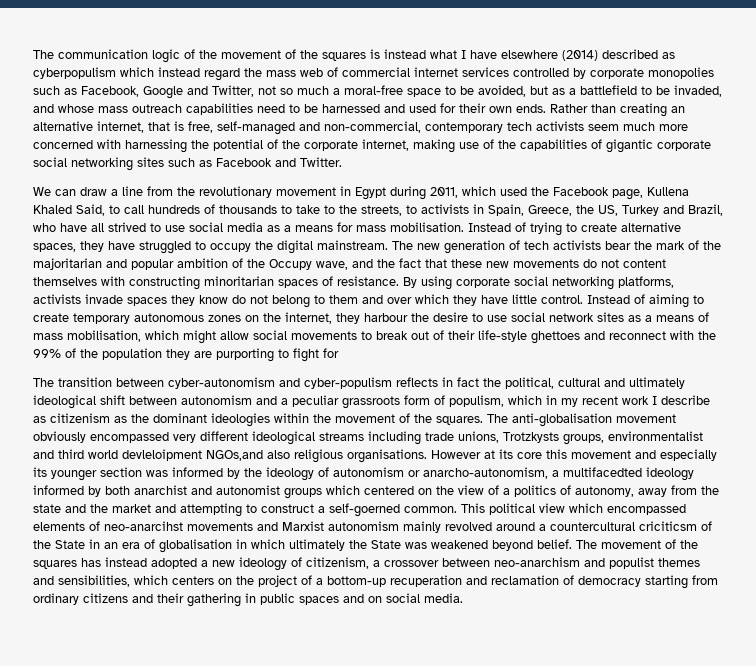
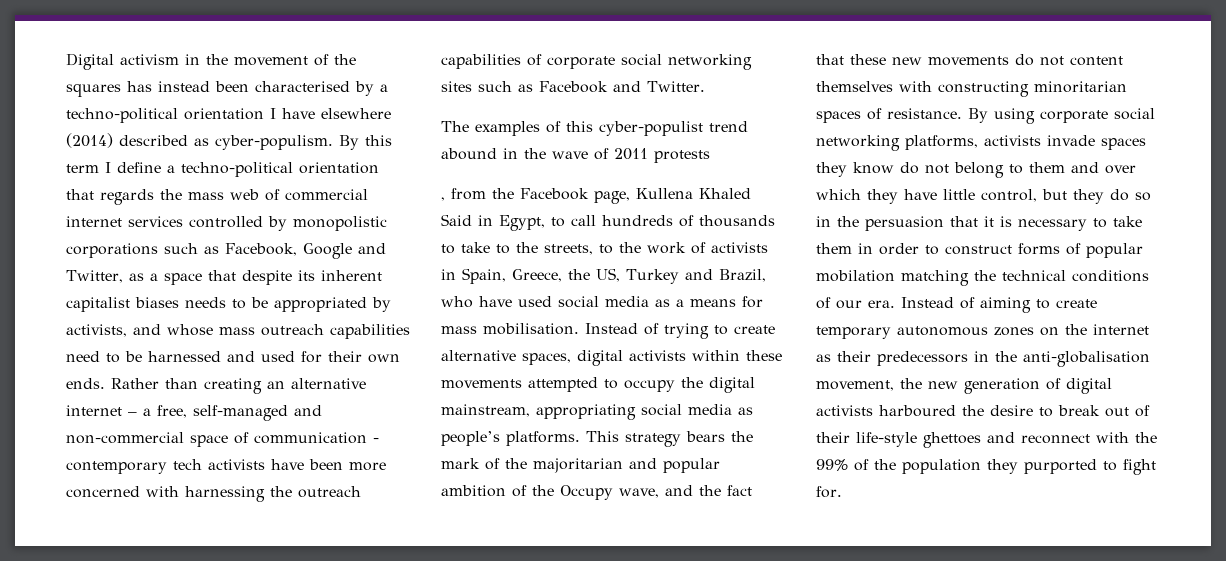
[33,49,195,63] The communication logic of -> [66,53,200,70] Digital activism in
[370,49,457,59] is instead what -> [127,81,388,96] [66,108,264,123] has instead been characterised by a techno-political orientation
[33,67,240,81] cyberpopulism which instead regard -> [215,135,392,150] [66,162,379,177] [66,189,154,205] cyber-populism. By this term I define a techno-political orientation that regards
[590,67,714,79] corporate monopolies -> [293,216,387,231] [66,243,158,258] monopolistic corporations
[258,85,722,97] not so much a moral-free space to be avoided, but as a battlefield to be invaded, -> [128,270,382,285] [66,297,391,312] [66,324,127,337] as a space that despite its inherent capitalist biases needs to be appropriated by activists,
[97,121,421,135] internet, that is free, self-managed and non-commercial, -> [66,405,322,421] [66,432,379,447] internet – a free, self-managed and non-commercial space of communication -
[588,122,655,131] seem much -> [271,459,343,470] have been
[213,139,516,153] potential of the corporate internet, making use of the -> [298,486,361,498] outreach
[606,139,653,153] gigantic -> (542, 60) none
[33,186,527,200] We can draw a line from the revolutionary movement in Egypt during 2011, which used -> [441,121,748,136] [441,148,710,163] [441,188,486,201] The examples of this cyber-populist trend abound in the wave of 2011 protests // , from
[76,204,105,216] Said, -> [441,214,545,231] Said in Egypt,
(417, 209) none -> [619,242,706,254] the work of
[91,222,185,232] all strived to use -> [518,296,552,307] used
[80,240,631,254] they have struggled to occupy the digital mainstream. The new generation of tech activists bear -> [577,350,782,366] [441,377,755,393] [441,404,753,420] [441,431,725,447] digital activists within these movements attempted to occupy the digital mainstream, appropriating social media as people’s platforms. This strategy bears
[541,295,583,304] control. -> [981,189,1151,204] [816,216,1142,231] [816,243,1143,258] [816,270,1149,286] [816,297,895,309] control, but they do so in the persuasion that it is necessary to take them in order to construct forms of popular mobilation matching the technical conditions of our era.
[285,312,709,324] [33,330,357,344] internet, they harbour the desire to use social network sites as a means of mass mobilisation, which might allow social movements -> [1093,324,1149,335] [816,351,1150,367] [816,378,1112,394] [816,405,1033,417] internet as their predecessors in the anti-globalisation movement, the new generation of digital activists harboured the desire
[194,348,339,362] [33,377,685,389] [33,395,710,409] [33,413,676,427] [33,431,703,445] [33,449,717,463] [33,467,694,481] [33,485,719,499] [33,503,686,517] [33,521,712,533] [33,539,698,553] [33,557,700,571] [33,575,718,589] [33,593,463,607] are purporting to fight for // The transition between cyber-autonomism and cyber-populism reflects in fact the political, cultural and ultimately ideological shift between autonomism and a peculiar grassroots form of populism, which in my recent work I describe as citizenism as the dominant ideologies within the movement of the squares. The anti-globalisation movement obviously encompassed very different ideological streams including trade unions, Trotzkysts groups, environmentalist and third world devleloipment NGOs,and also religious organisations. However at its core this movement and especially its younger section was informed by the ideology of autonomism or anarcho-autonomism, a multifacedted ideology informed by both anarchist and autonomist groups which centered on the view of a politics of autonomy, away from the state and the market and attempting to construct a self-goerned common. This political view which encompassed elements of neo-anarcihst movements and Marxist autonomism mainly revolved around a countercultural criciticsm of the State in an era of globalisation in which ultimately the State was weakened beyond belief. The movement of the squares has instead adopted a new ideology of citizenism, a crossover between neo-anarchism and populist themes and sensibilities, which centers on the project of a bottom-up recuperation and reclamation of democracy starting from ordinary citizens and their gathering in public spaces and on social media. -> [1024,459,1156,475] [816,486,842,498] purported to fight for.

